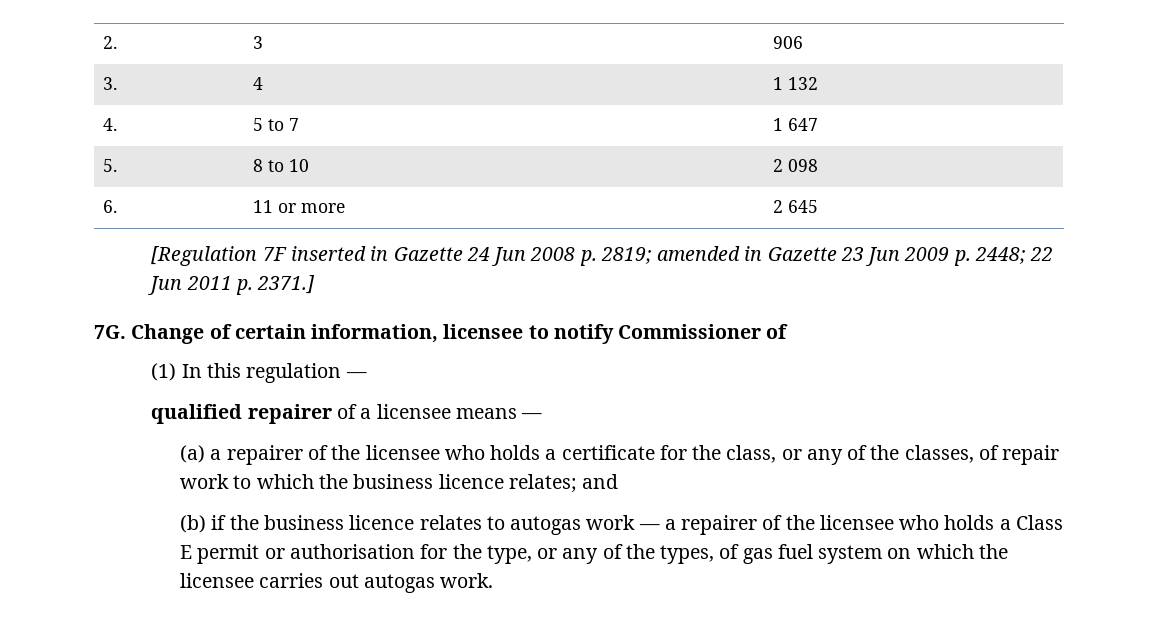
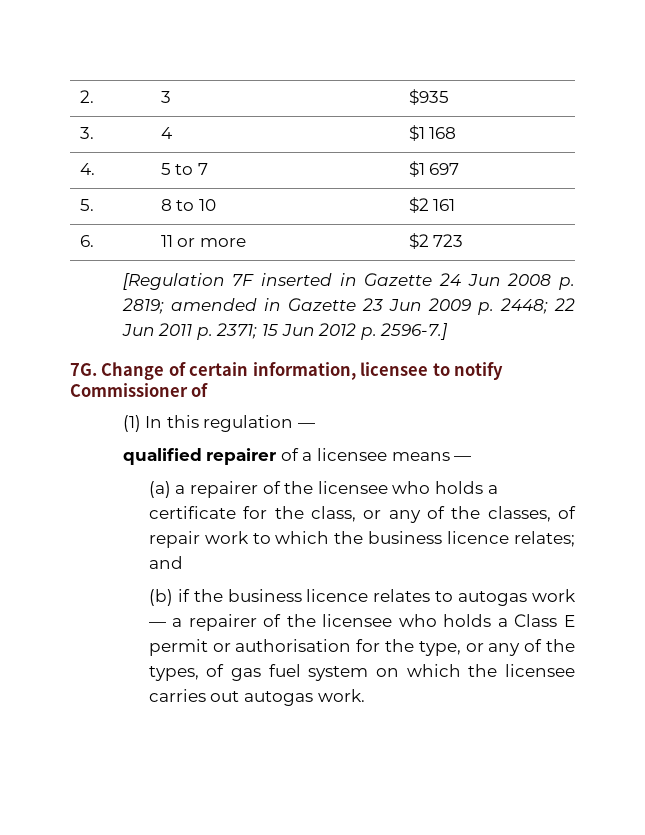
[772,36,803,49] 906 -> [408,89,449,105] $935
[772,77,818,90] 1 132 -> [408,125,457,141] $1 168
[772,118,818,131] 1 647 -> [408,161,460,177] $1 697
[772,159,818,172] 2 098 -> [408,197,456,213] $2 161
[772,200,818,213] 2 645 -> [408,233,464,249] $2 723
[257,275,316,294] 2371.] -> [216,323,449,340] 2371; 15 Jun 2012 p. 2596-7.]

